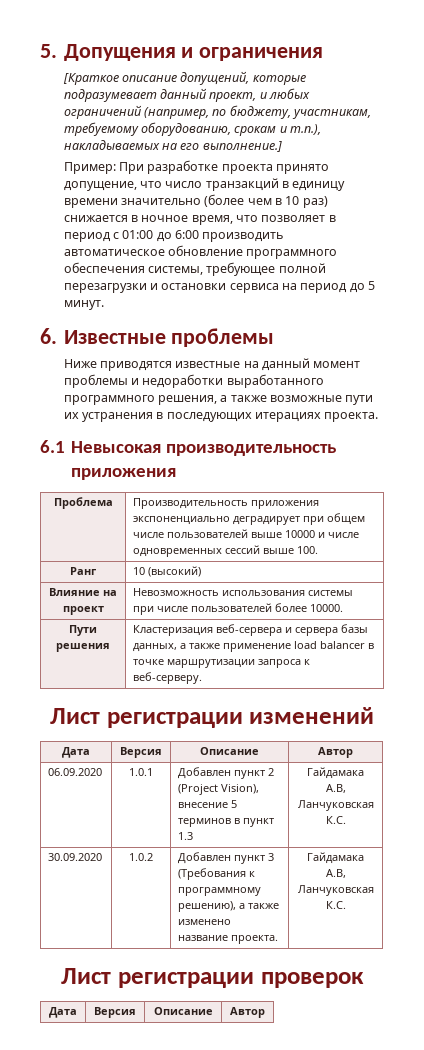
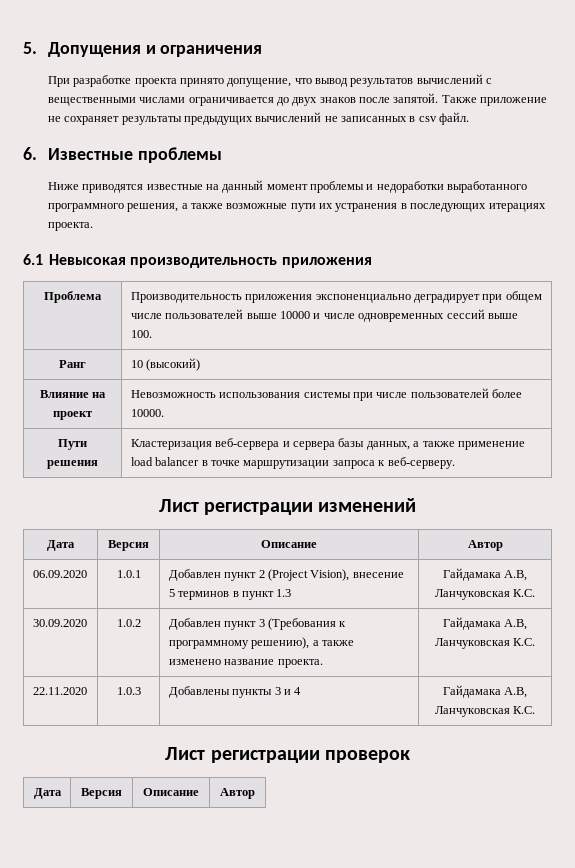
[62,71,306,85] [63,88,311,102] [63,105,372,119] [63,122,322,136] [63,140,282,152] [63,162,116,174] [Краткое описание допущений, которые подразумевает данный проект, и любых ограничений (например, по бюджету, участникам, требуемому оборудованию, срокам и т.п.), накладываемых на его выполнение.] // Пример: -> (263, 51) none
[165,178,346,191] [63,194,328,208] [63,215,336,225] [63,230,284,242] [63,245,338,259] [63,262,326,276] [63,281,376,293] [63,300,104,310] число транзакций в единицу времени значительно (более чем в 10 раз) снижается в ночное время, что позволяет в период с 01:00 до 6:00 производить автоматическое обновление программного обеспечения системы, требующее полной перезагрузки и остановки сервиса на период до 5 минут. -> [315,74,493,87] [47,93,548,106] [47,112,470,125] вывод результатов вычислений с вещественными числами ограничивается до двух знаков после запятой. Также приложение не сохраняет результаты предыдущих вычислений не записанных в csv файл.
(346, 905) none -> [32,687,87,695] [116,687,141,695] [168,686,302,698] [442,685,528,698] [434,706,536,717] // 22.11.2020 | 1.0.3 | Добавлены пункты 3 и 4 | Гайдамака А.В, Ланчуковская К.C.

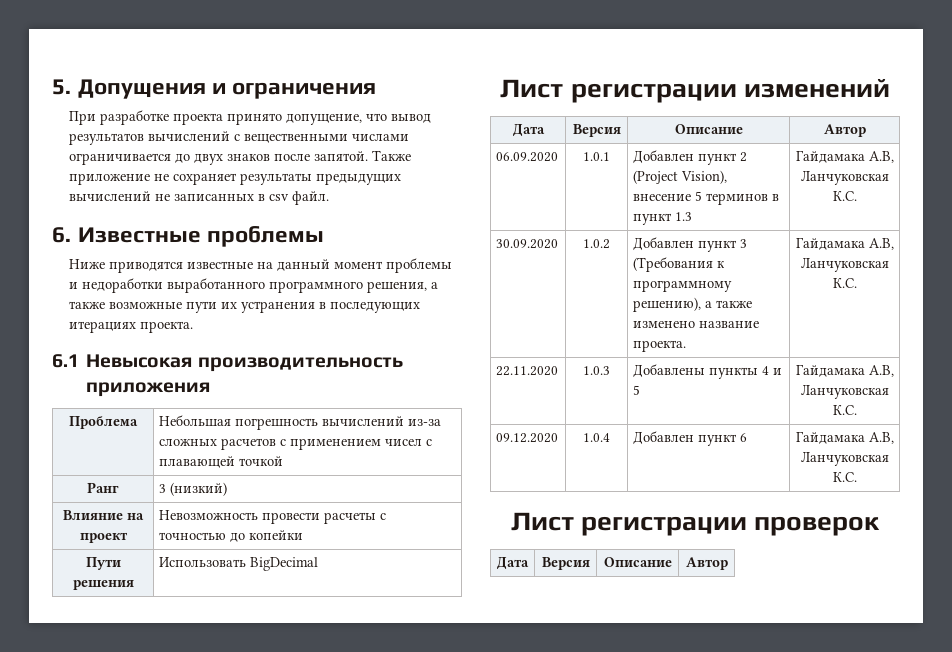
[130,291,542,303] [130,309,518,322] [130,330,152,338] Производительность приложения экспоненциально деградирует при общем числе пользователей выше 10000 и числе одновременных сессий выше 100. -> [159,415,442,430] [159,438,433,450] [159,456,284,468] Небольшая погрешность вычислений из-за сложных расчетов с применением чисел с плавающей точкой
[130,358,201,371] 10 (высокий) -> [159,482,228,496] 3 (низкий)
[219,388,523,401] [130,409,164,417] [58,439,87,450] [47,460,98,469] [130,438,525,450] [130,457,455,469] использования системы при числе пользователей более 10000. // Пути решения | Кластеризация веб-сервера и сервера базы данных, а также применение load balancer в точке маршрутизации запроса к веб-серверу. -> [262,512,387,524] [159,530,304,542] [85,557,121,570] [72,580,134,590] [159,557,319,571] провести расчеты с точностью до копейки // Пути решения | Использовать BigDecimal
[274,687,302,695] 3 и 4 -> [762,366,783,375] [633,385,641,395] [795,365,894,377] [800,384,889,399] [832,405,857,415] [496,433,559,443] [583,433,610,442] [633,431,748,446] 4 и 5 | Гайдамака А.В, Ланчуковская К.C. // 09.12.2020 | 1.0.4 | Добавлен пункт 6

